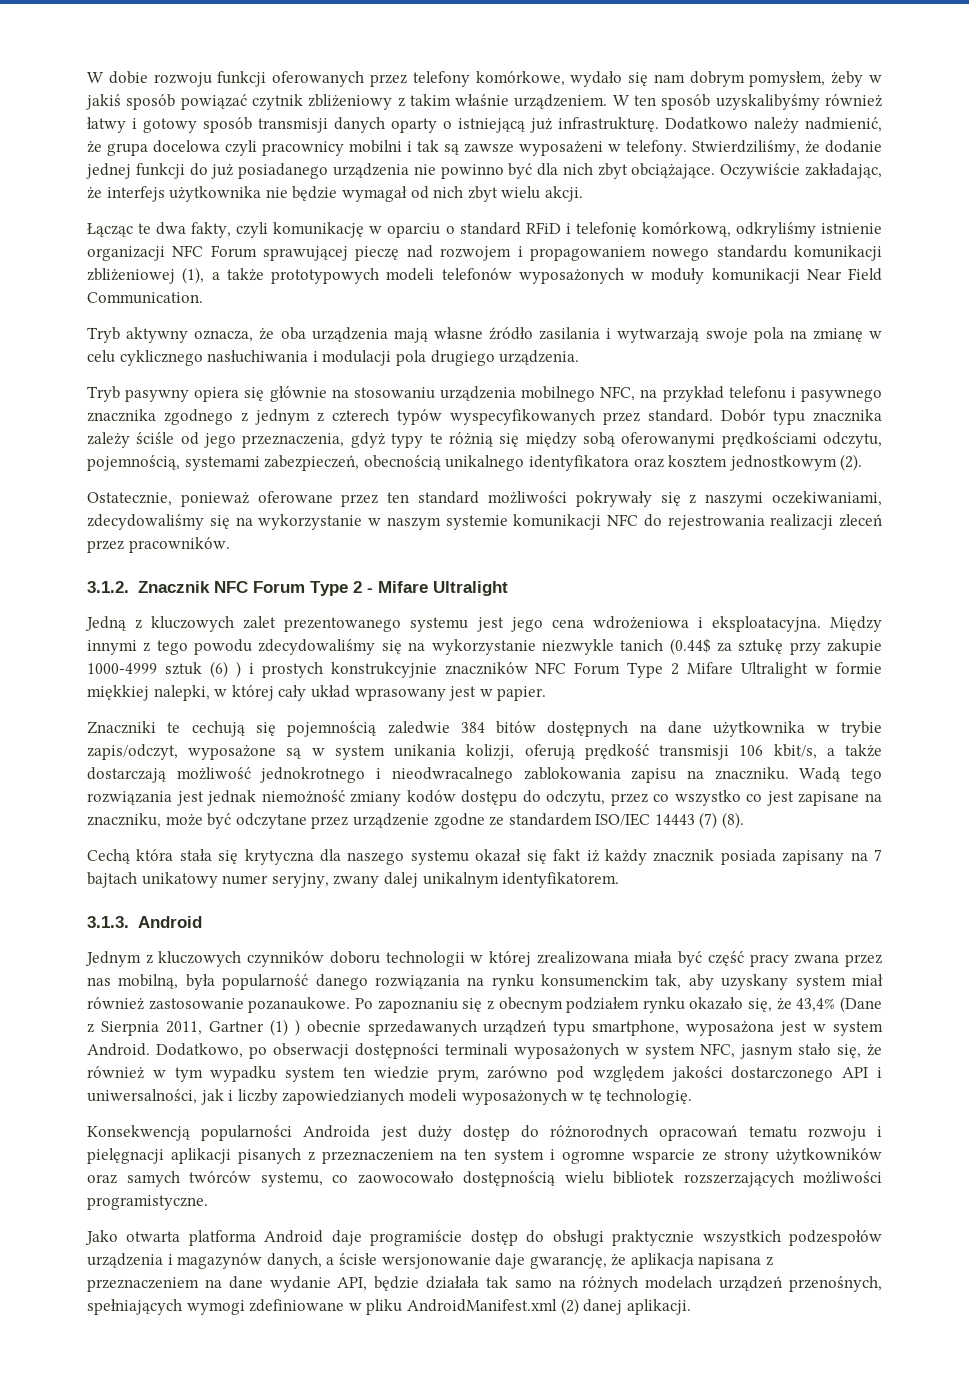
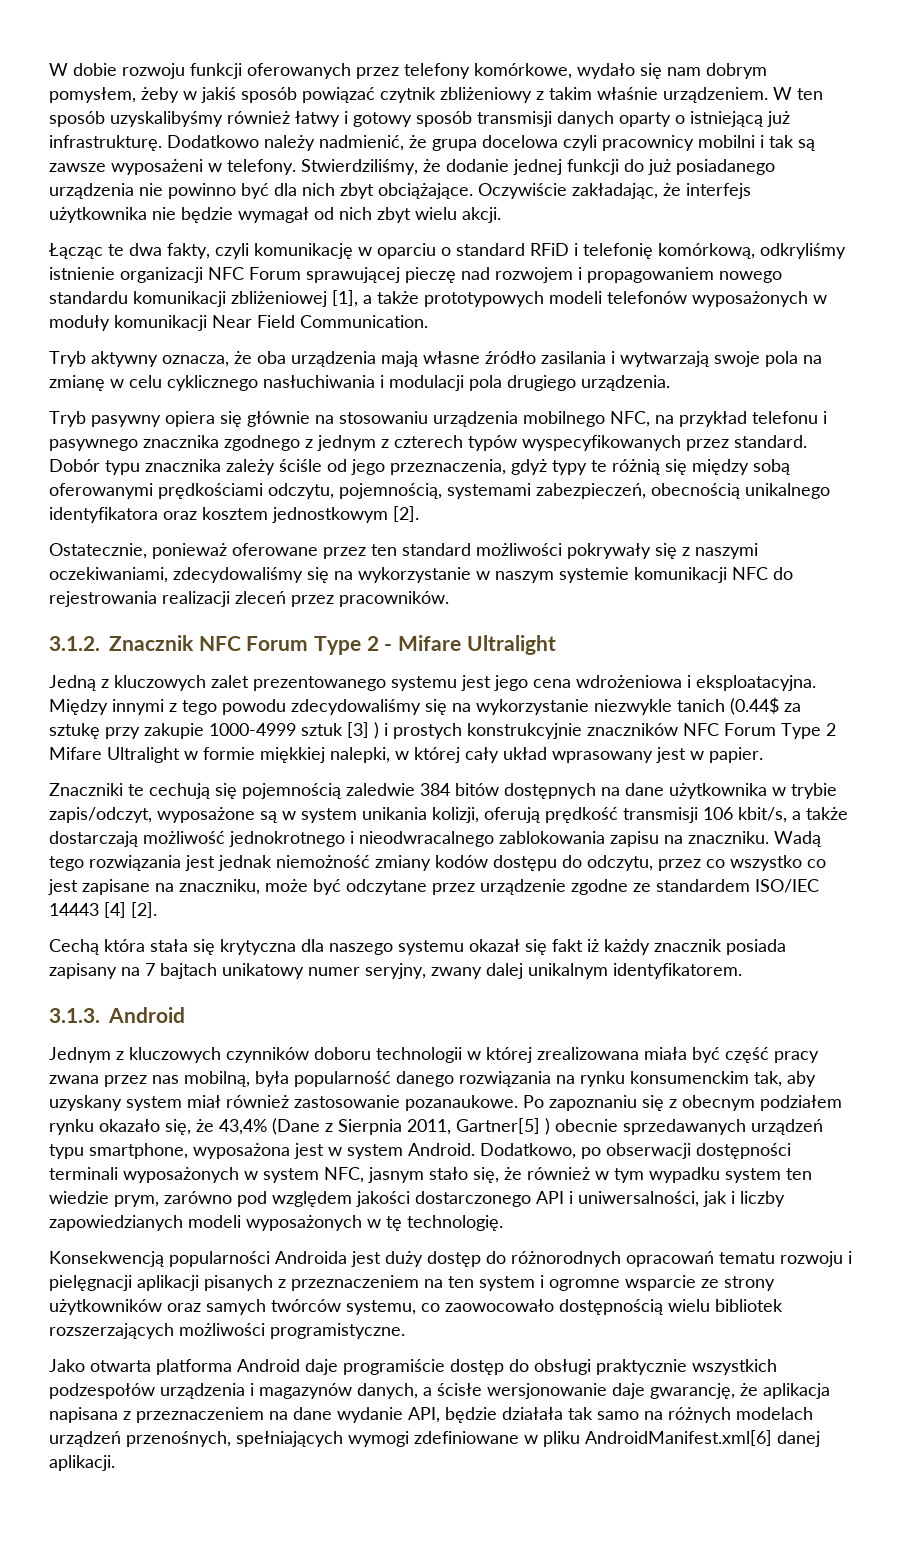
[182,267,205,284] (1), -> [332,290,358,307] [1],
[840,454,863,471] (2). -> [393,506,419,522] [2].
[209,661,228,678] (6) -> [347,722,369,738] [3]
[699,812,745,829] (7) (8). -> [104,902,157,918] [4] [2].
[208,1019,288,1036] Gartner (1) -> [456,1118,540,1134] Gartner[5]
[406,1298,579,1315] AndroidManifest.xml (2) -> [585,1430,772,1446] AndroidManifest.xml[6]

